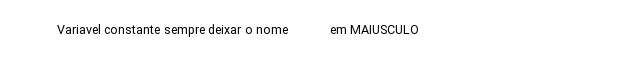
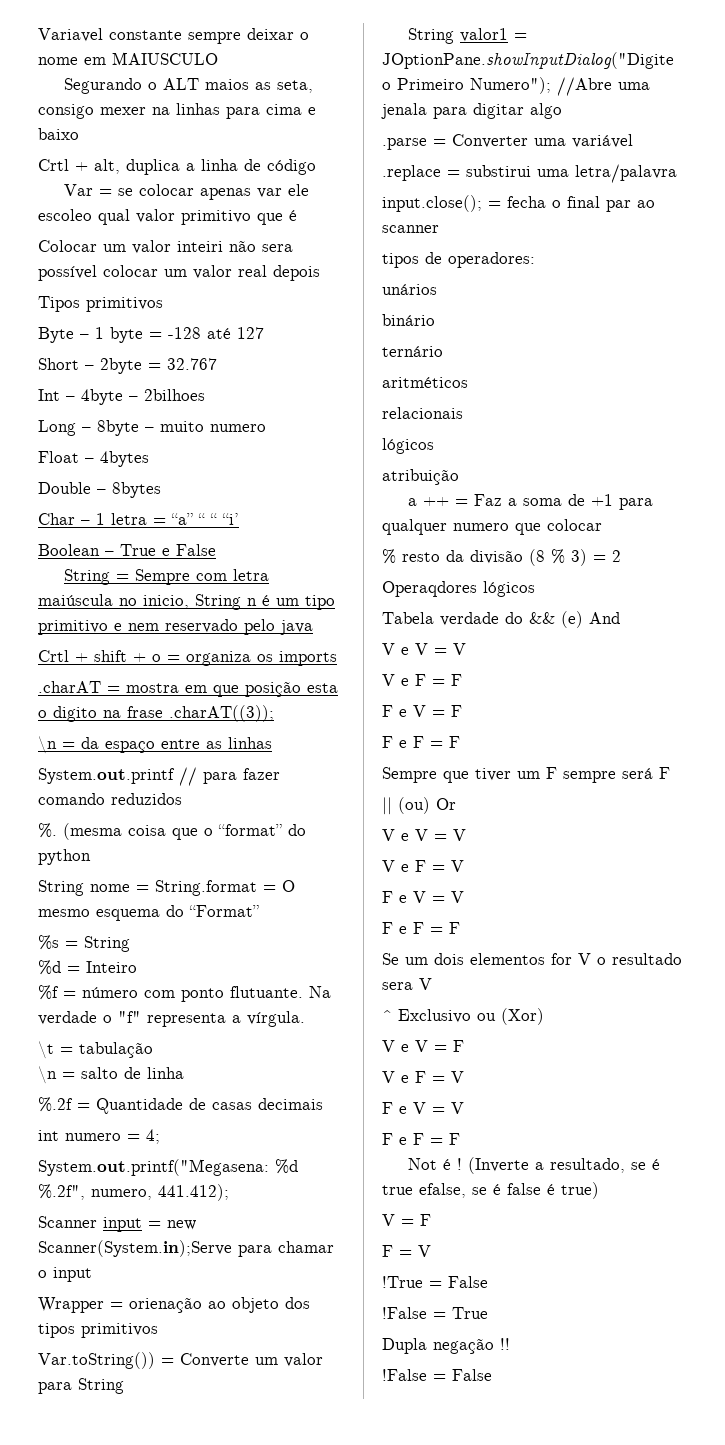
(420, 29) none -> [64,78,314,94] [38,103,316,119] [38,128,79,140] [38,159,316,175] [64,184,310,200] [38,209,297,225] [38,240,293,254] [38,265,320,281] [38,296,163,312] [38,327,264,343] [38,358,217,374] [38,389,205,405] [38,420,266,436] [38,451,149,467] [38,482,161,498] [38,513,239,525] [38,544,216,556] [64,569,270,585] [38,594,335,610] [38,619,313,635] [38,650,337,666] [38,681,338,697] [38,705,274,722] [38,736,272,754] [38,767,280,786] [38,793,182,805] [38,823,306,840] [38,849,91,865] [38,880,295,896] [38,905,259,921] [38,935,130,952] [38,960,137,975] [38,985,331,1002] [38,1011,305,1027] [38,1041,153,1059] [38,1066,184,1084] [38,1097,323,1114] [38,1129,160,1144] [38,1159,298,1176] [38,1184,229,1201] [38,1216,196,1232] [38,1240,334,1257] [38,1267,92,1282] [38,1297,310,1313] [38,1323,158,1338] [38,1352,323,1369] [38,1378,124,1394] [408,28,528,44] [382,52,674,69] [382,77,650,96] [381,103,562,119] [382,134,633,150] [382,164,677,183] [382,195,655,212] [382,225,439,233] [382,252,535,268] [382,284,437,295] [382,314,435,326] [382,346,443,357] [382,377,468,388] [382,407,463,419] [382,438,434,454] [382,469,459,485] [408,494,654,510] [382,519,602,535] [382,549,621,566] [382,581,535,597] [382,611,620,628] [382,643,466,655] [382,674,462,686] [382,705,462,717] [382,736,460,748] [382,767,670,783] [382,797,456,815] [382,829,466,841] [382,860,464,872] [382,891,464,903] [382,922,460,934] [382,953,682,965] [382,978,432,990] [382,1008,544,1025] [382,1040,464,1052] [382,1071,464,1083] [382,1102,464,1114] [382,1133,460,1145] [408,1157,661,1174] [382,1182,599,1199] [382,1214,431,1226] [382,1245,431,1257] [382,1276,488,1288] [382,1307,488,1319] [382,1338,510,1354] [382,1369,492,1381] // Segurando o ALT maios as seta, consigo mexer na linhas para cima e baixo // Crtl + alt, duplica a linha de código // Var = se colocar apenas var ele escoleo qual valor primitivo que é // Colocar um valor inteiri não sera possível colocar um valor real depois // Tipos primitivos // Byte – 1 byte = -128 até 127 // Short – 2byte = 32.767 // Int – 4byte – 2bilhoes // Long – 8byte – muito numero // Float – 4bytes // Double – 8bytes // Char – 1 letra = “a” “ “ “i’ // Boolean – True e False // String = Sempre com letra maiúscula no inicio, String n é um tipo primitivo e nem reservado pelo java // Crtl + shift + o = organiza os imports // .charAT = mostra em que posição esta o digito na frase .charAT((3)); // \n = da espaço entre as linhas // System.out.printf // para fazer comando reduzidos // %. (mesma coisa que o “format” do python // String nome = String.format = O mesmo esquema do “Format” // %s = String // %d = Inteiro // %f = número com ponto flutuante. Na verdade o "f" representa a vírgula. // \t = tabulação // \n = salto de linha // %.2f = Quantidade de casas decimais // int numero = 4; // System.out.printf("Megasena: %d %.2f", numero, 441.412); // Scanner input = new Scanner(System.in);Serve para chamar o input // Wrapper = orienação ao objeto dos tipos primitivos // Var.toString()) = Converte um valor para String // String valor1 = JOptionPane.showInputDialog("Digite o Primeiro Numero"); //Abre uma jenala para digitar algo // .parse = Converter uma variável // .replace = substirui uma letra/palavra // input.close(); = fecha o final par ao scanner // tipos de operadores: // unários // binário // ternário // aritméticos // relacionais // lógicos // atribuição // a ++ = Faz a soma de +1 para qualquer numero que colocar // % resto da divisão (8 % 3) = 2 // Operaqdores lógicos // Tabela verdade do && (e) And // V e V = V // V e F = F // F e V = F // F e F = F // Sempre que tiver um F sempre será F // || (ou) Or // V e V = V // V e F = V // F e V = V // F e F = F // Se um dois elementos for V o resultado sera V // ^ Exclusivo ou (Xor) // V e V = F // V e F = V // F e V = V // F e F = F // Not é ! (Inverte a resultado, se é true efalse, se é false é true) // V = F // F = V // !True = False // !False = True // Dupla negação !! // !False = False

